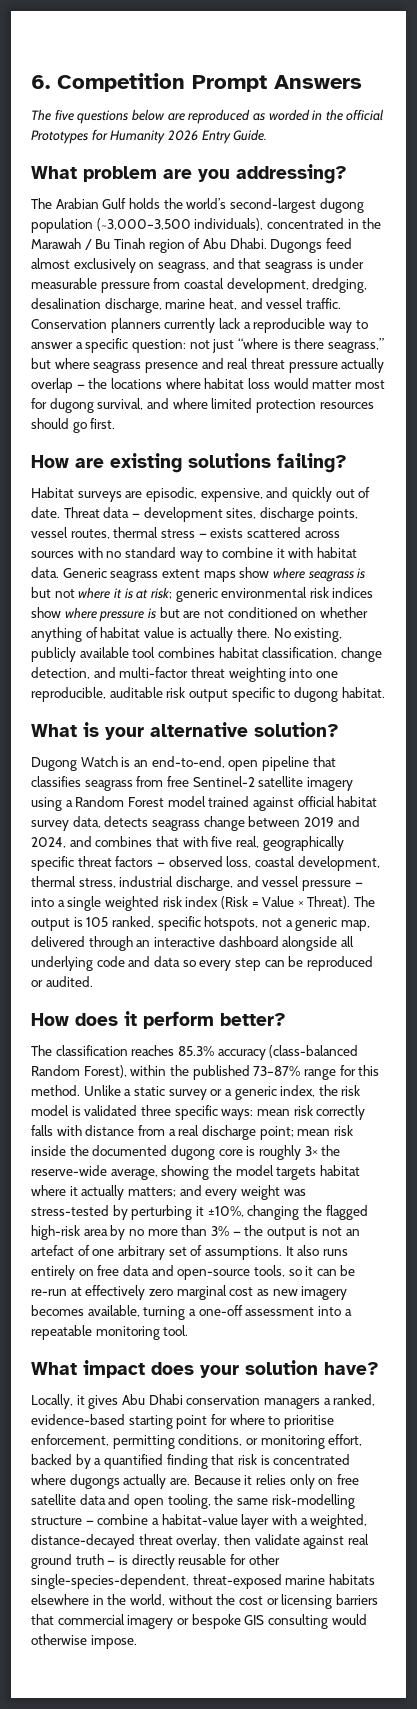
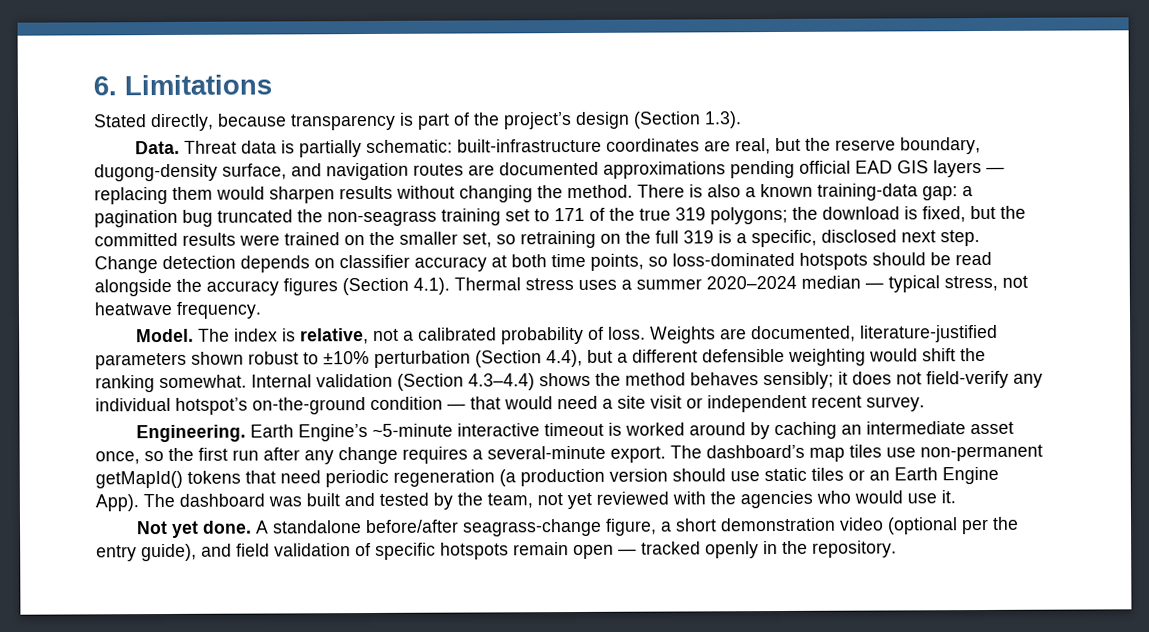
[57,73,362,92] [31,109,385,124] [31,129,268,144] [31,164,347,184] [31,198,364,213] [31,218,382,233] [31,238,352,253] [31,258,365,273] [31,278,368,293] [31,298,341,313] [31,318,368,333] [31,338,384,353] [31,358,385,373] [31,378,385,393] [31,398,374,413] [31,418,116,433] [31,453,347,473] [31,487,371,502] [31,507,358,522] [31,527,340,539] [31,547,357,562] [31,567,366,582] [31,587,374,602] [31,607,368,622] [31,627,343,642] [31,647,382,662] [31,667,338,682] [31,687,385,702] [31,722,339,740] [31,756,336,771] [31,776,353,791] [31,796,378,811] [31,816,360,831] [31,836,344,851] [31,856,380,871] [31,876,363,891] [31,896,376,911] [31,916,370,931] [31,936,354,951] [31,956,373,971] [31,976,93,987] [31,1011,286,1029] [31,1045,359,1060] [31,1065,380,1080] [31,1085,361,1100] [31,1105,366,1120] [31,1125,353,1140] [31,1145,341,1160] [31,1165,360,1180] [31,1185,306,1200] [31,1205,368,1220] [31,1225,360,1240] [31,1245,348,1260] [31,1265,356,1280] [31,1285,348,1300] [31,1305,352,1320] [31,1325,189,1340] [31,1360,379,1378] [31,1394,376,1409] [31,1414,334,1429] [31,1434,363,1449] [31,1454,351,1469] [31,1474,359,1489] [31,1494,355,1509] [31,1514,368,1529] [31,1534,369,1549] [31,1554,280,1569] [31,1574,375,1589] [31,1594,378,1609] [31,1614,367,1629] [31,1634,137,1649] Competition Prompt Answers // The five questions below are reproduced as worded in the official Prototypes for Humanity 2026 Entry Guide. // What problem are you addressing? // The Arabian Gulf holds the world’s second-largest dugong population (~3,000–3,500 individuals), concentrated in the Marawah / Bu Tinah region of Abu Dhabi. Dugongs feed almost exclusively on seagrass, and that seagrass is under measurable pressure from coastal development, dredging, desalination discharge, marine heat, and vessel traffic. Conservation planners currently lack a reproducible way to answer a specific question: not just “where is there seagrass,” but where seagrass presence and real threat pressure actually overlap — the locations where habitat loss would matter most for dugong survival, and where limited protection resources should go first. // How are existing solutions failing? // Habitat surveys are episodic, expensive, and quickly out of date. Threat data — development sites, discharge points, vessel routes, thermal stress — exists scattered across sources with no standard way to combine it with habitat data. Generic seagrass extent maps show where seagrass is but not where it is at risk; generic environmental risk indices show where pressure is but are not conditioned on whether anything of habitat value is actually there. No existing, publicly available tool combines habitat classification, change detection, and multi-factor threat weighting into one reproducible, auditable risk output specific to dugong habitat. // What is your alternative solution? // Dugong Watch is an end-to-end, open pipeline that classifies seagrass from free Sentinel-2 satellite imagery using a Random Forest model trained against official habitat survey data, detects seagrass change between 2019 and 2024, and combines that with five real, geographically specific threat factors — observed loss, coastal development, thermal stress, industrial discharge, and vessel pressure — into a single weighted risk index (Risk = Value × Threat). The output is 105 ranked, specific hotspots, not a generic map, delivered through an interactive dashboard alongside all underlying code and data so every step can be reproduced or audited. // How does it perform better? // The classification reaches 85.3% accuracy (class-balanced Random Forest), within the published 73–87% range for this method. Unlike a static survey or a generic index, the risk model is validated three specific ways: mean risk correctly falls with distance from a real discharge point; mean risk inside the documented dugong core is roughly 3× the reserve-wide average, showing the model targets habitat where it actually matters; and every weight was stress-tested by perturbing it ±10%, changing the flagged high-risk area by no more than 3% — the output is not an artefact of one arbitrary set of assumptions. It also runs entirely on free data and open-source tools, so it can be re-run at effectively zero marginal cost as new imagery becomes available, turning a one-off assessment into a repeatable monitoring tool. // What impact does your solution have? // Locally, it gives Abu Dhabi conservation managers a ranked, evidence-based starting point for where to prioritise enforcement, permitting conditions, or monitoring effort, backed by a quantified finding that risk is concentrated where dugongs actually are. Because it relies only on free satellite data and open tooling, the same risk-modelling structure — combine a habitat-value layer with a weighted, distance-decayed threat overlay, then validate against real ground truth — is directly reusable for other single-species-dependent, threat-exposed marine habitats elsewhere in the world, without the cost or licensing barriers that commercial imagery or bespoke GIS consulting would otherwise impose. -> [124,74,272,96] [94,111,742,132] [135,137,982,158] [94,160,1005,182] [94,183,973,205] [94,205,1026,228] [94,229,980,249] [94,251,992,274] [94,275,1028,297] [94,301,262,319] [136,324,999,345] [95,347,986,370] [95,370,1043,393] [95,394,925,415] [136,421,1015,443] [95,444,1043,465] [95,466,999,489] [95,490,956,512] [136,516,1020,538] [96,540,897,562] Limitations // Stated directly, because transparency is part of the project’s design (Section 1.3). // Data. Threat data is partially schematic: built-infrastructure coordinates are real, but the reserve boundary, dugong-density surface, and navigation routes are documented approximations pending official EAD GIS layers — replacing them would sharpen results without changing the method. There is also a known training-data gap: a pagination bug truncated the non-seagrass training set to 171 of the true 319 polygons; the download is fixed, but the committed results were trained on the smaller set, so retraining on the full 319 is a specific, disclosed next step. Change detection depends on classifier accuracy at both time points, so loss-dominated hotspots should be read alongside the accuracy figures (Section 4.1). Thermal stress uses a summer 2020–2024 median — typical stress, not heatwave frequency. // Model. The index is relative, not a calibrated probability of loss. Weights are documented, literature-justified parameters shown robust to ±10% perturbation (Section 4.4), but a different defensible weighting would shift the ranking somewhat. Internal validation (Section 4.3–4.4) shows the method behaves sensibly; it does not field-verify any individual hotspot’s on-the-ground condition — that would need a site visit or independent recent survey. // Engineering. Earth Engine’s ~5-minute interactive timeout is worked around by caching an intermediate asset once, so the first run after any change requires a several-minute export. The dashboard’s map tiles use non-permanent getMapId() tokens that need periodic regeneration (a production version should use static tiles or an Earth Engine App). The dashboard was built and tested by the team, not yet reviewed with the agencies who would use it. // Not yet done. A standalone before/after seagrass-change figure, a short demonstration video (optional per the entry guide), and field validation of specific hotspots remain open — tracked openly in the repository.

